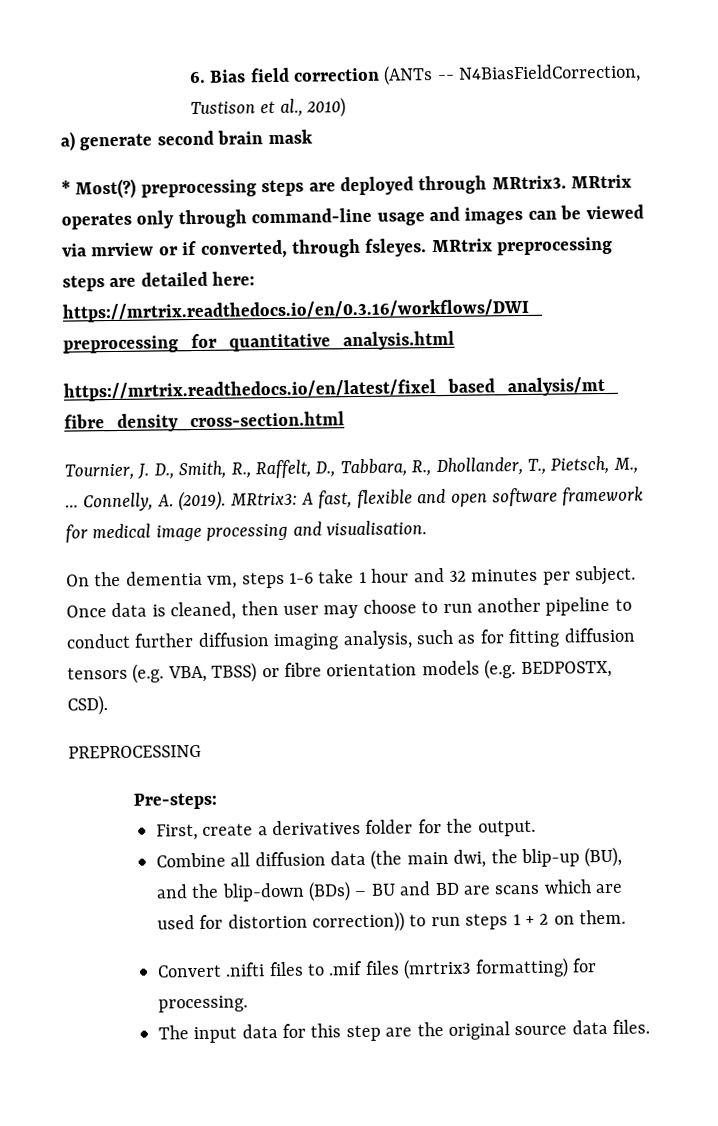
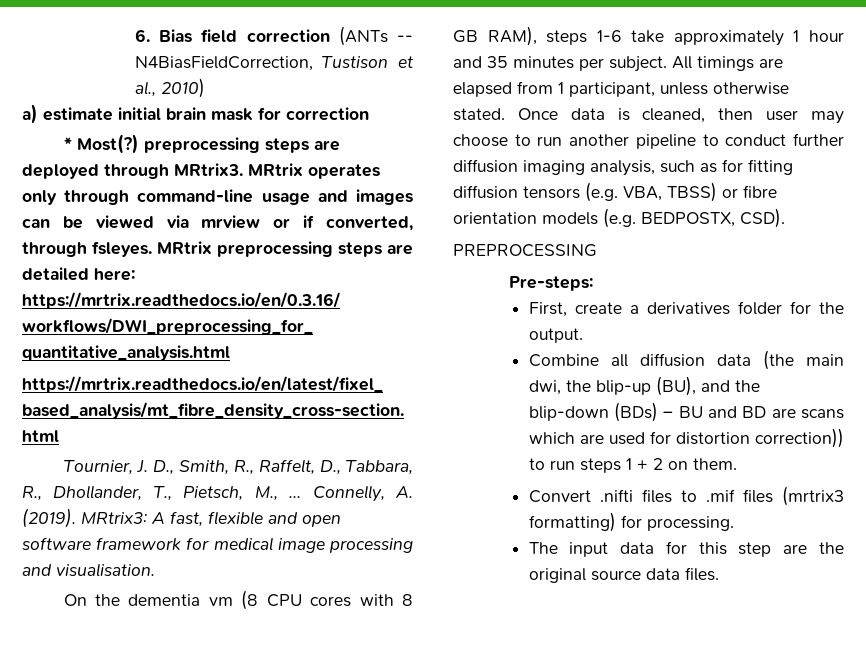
[79,130,214,151] generate second -> [43,107,161,121] estimate initial
(313, 137) none -> [258,107,369,121] for correction
[207,575,238,589] vm, -> [208,590,414,610] [453,26,537,46] vm (8 CPU cores with 8 GB RAM),
(355, 576) none -> [673,30,784,46] approximately
[448,570,467,582] 32 -> [487,56,508,68] 35
(637, 575) none -> [672,56,783,71] [453,81,789,97] [453,108,505,121] All timings are elapsed from 1 participant, unless otherwise stated.

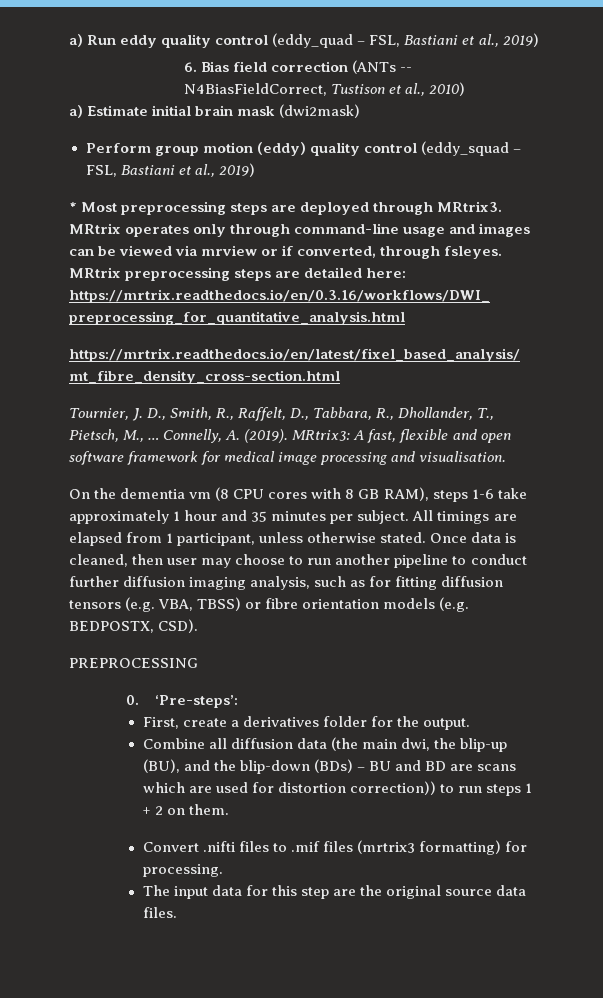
(134, 35) none -> [69,33,539,48] a) Run eddy quality control (eddy_quad – FSL, Bastiani et al., 2019) //
[134,56,313,71] N4BiasFieldCorrection, -> [183,83,327,96] N4BiasFieldCorrect,
[43,107,113,121] estimate -> [87,105,149,116] Estimate
[258,107,369,121] for correction -> [279,104,361,118] [85,141,521,156] [85,163,255,177] (dwi2mask) // Perform group motion (eddy) quality control (eddy_squad – FSL, Bastiani et al., 2019)
[76,134,139,154] Most(?) -> [81,202,118,212] Most
[509,276,594,291] Pre-steps: -> [126,695,238,708] 0. ‘Pre-steps’:

